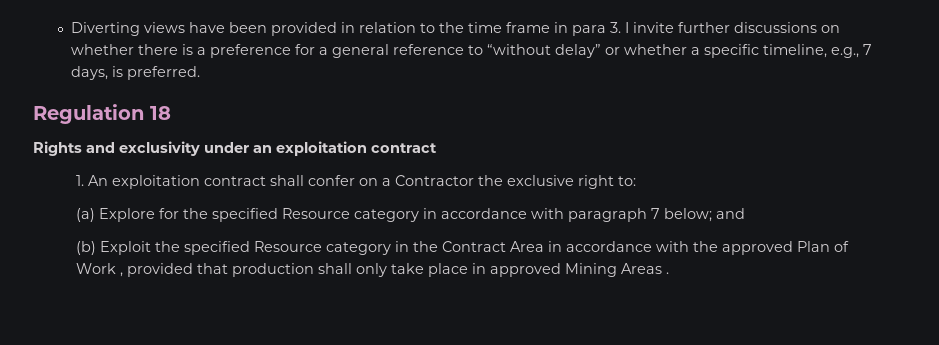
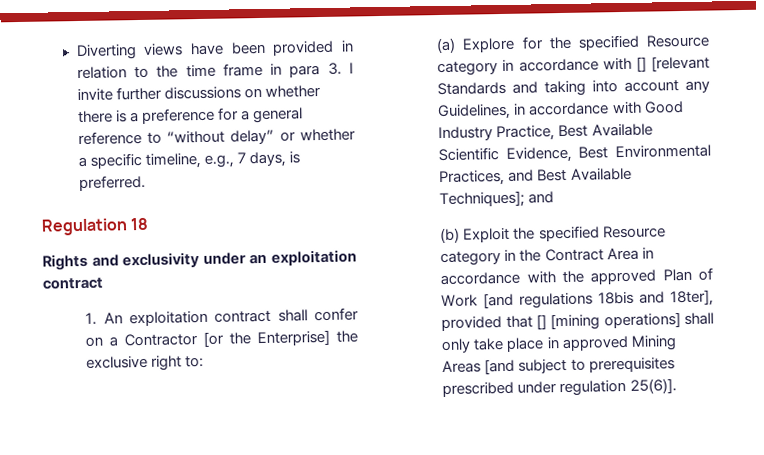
(475, 180) none -> [203,329,331,347] [or the Enterprise]
[568,208,713,222] paragraph 7 below; -> [635,55,710,72] [437,80,710,97] [437,100,684,121] [438,123,653,142] [438,144,711,163] [439,167,632,187] [439,190,526,209] [] [relevant Standards and taking into account any Guidelines, in accordance with Good Industry Practice, Best Available Scientific Evidence, Best Environmental Practices, and Best Available Techniques];
[120,263,315,277] , provided that production -> [483,289,714,309] [441,312,681,332] [and regulations 18bis and 18ter], provided that [] [mining operations]
[666,272,670,274] . -> [484,357,675,375] [442,378,677,398] [and subject to prerequisites prescribed under regulation 25(6)].

